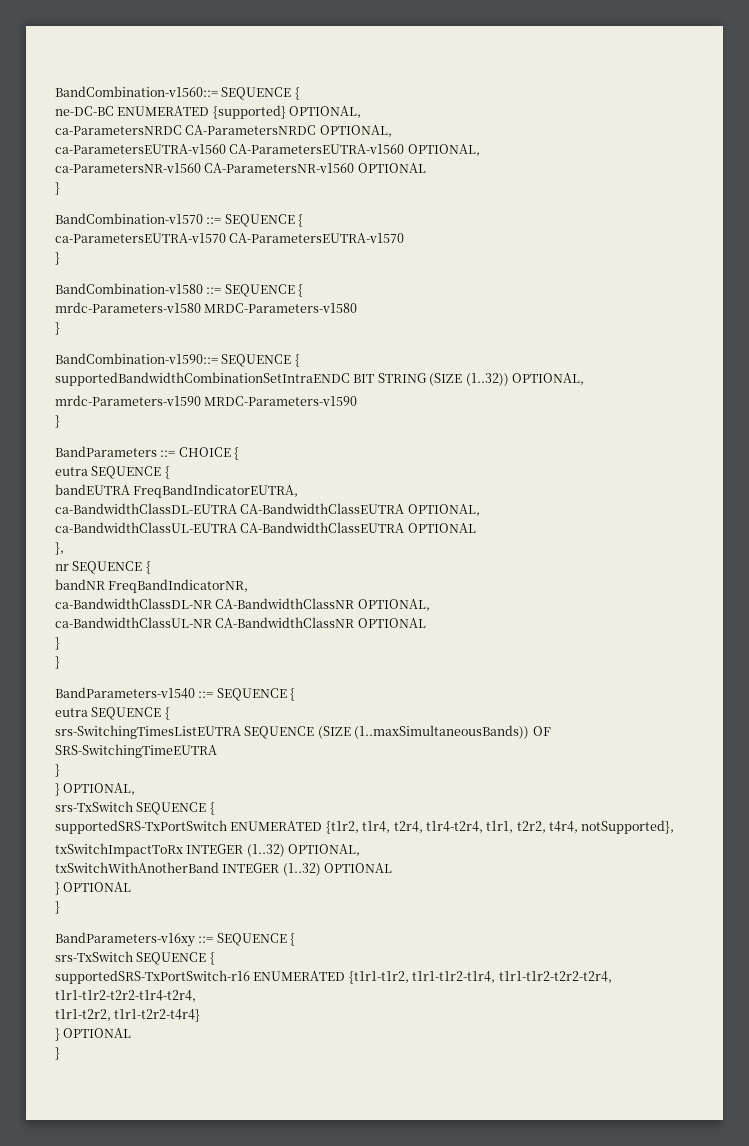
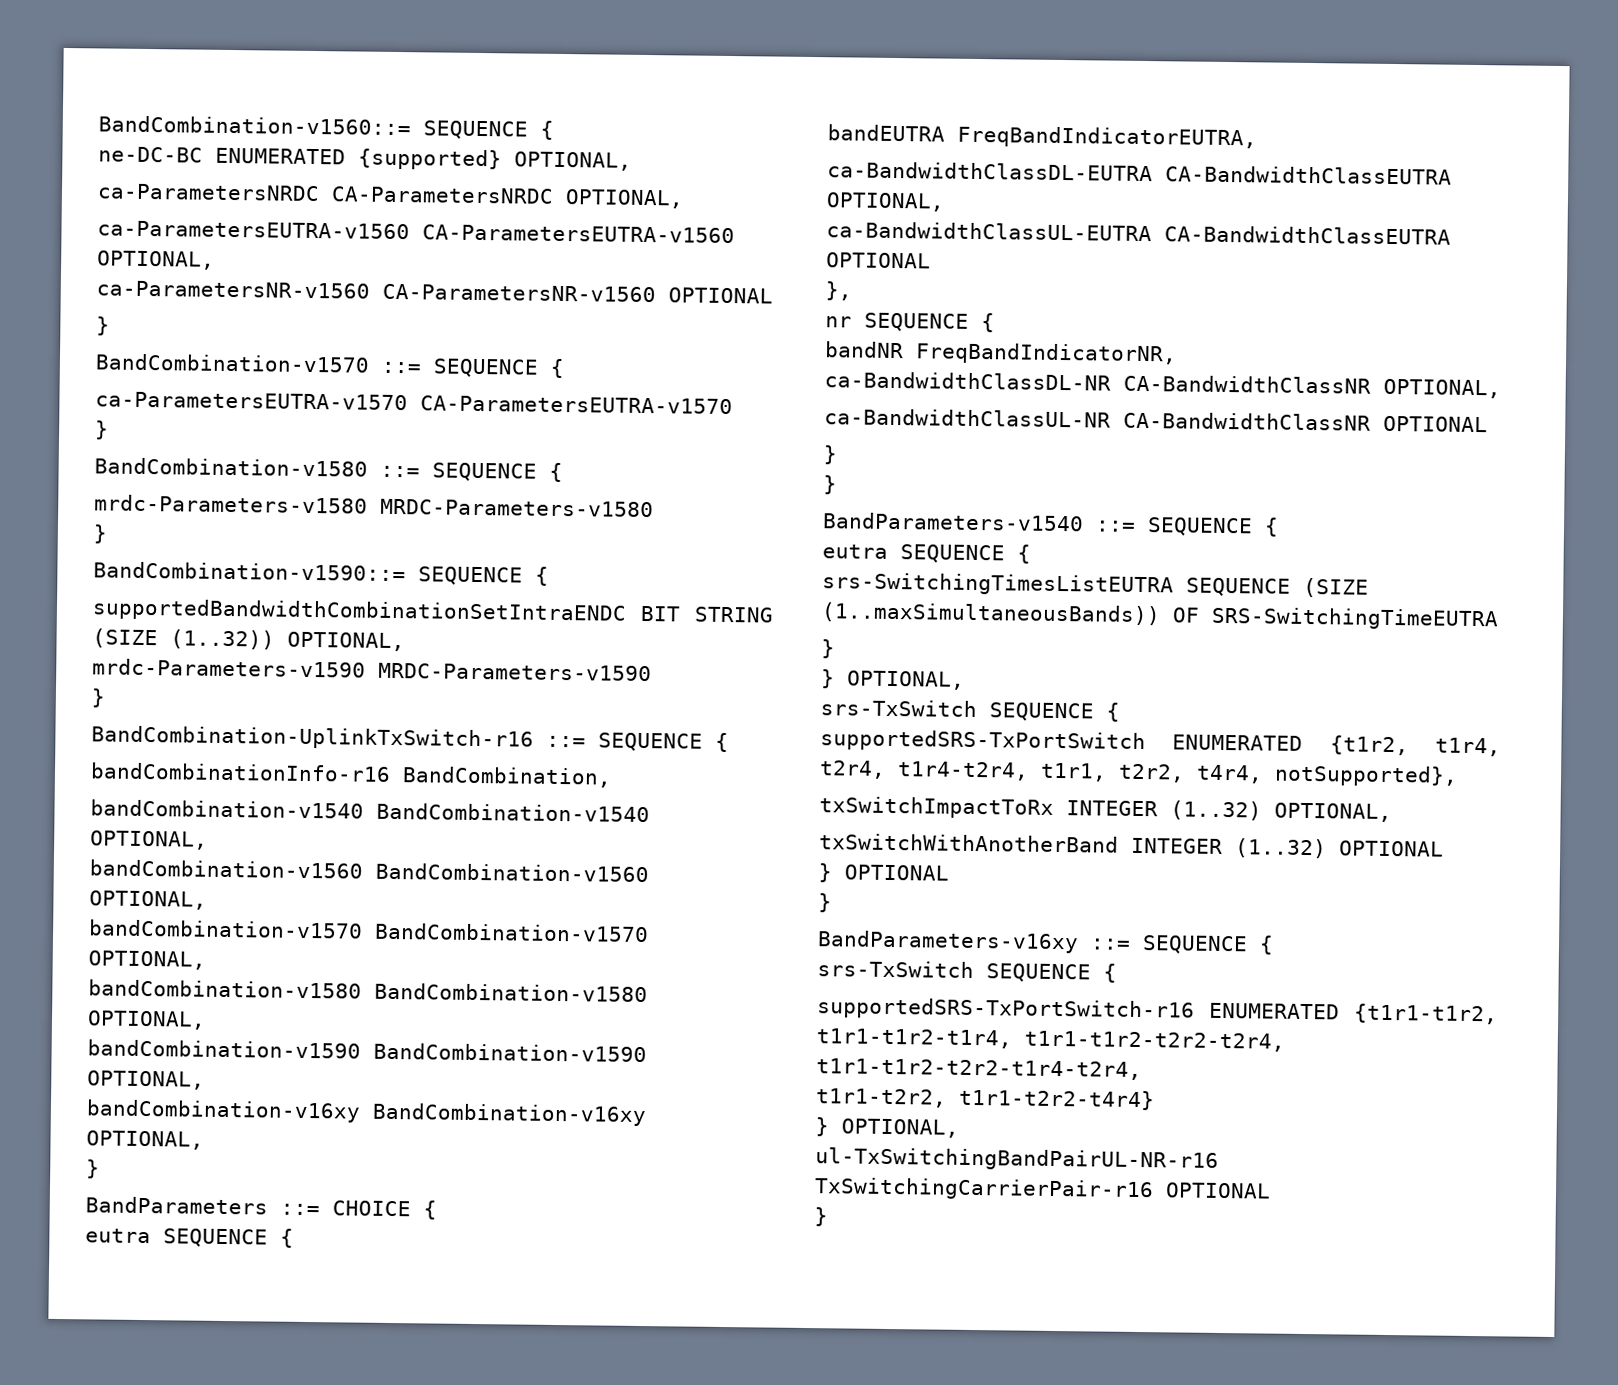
(60, 421) none -> [91,725,729,753] [90,762,612,788] [90,799,650,823] [90,830,208,850] [89,859,649,883] [89,890,207,910] [89,919,649,943] [88,950,206,970] [88,979,648,1003] [87,1010,206,1030] [87,1039,647,1063] [87,1070,205,1090] [86,1099,647,1127] [86,1130,204,1150] [86,1159,100,1179] // BandCombination-UplinkTxSwitch-r16 ::= SEQUENCE { // bandCombinationInfo-r16 BandCombination, // bandCombination-v1540 BandCombination-v1540 OPTIONAL, // bandCombination-v1560 BandCombination-v1560 OPTIONAL, // bandCombination-v1570 BandCombination-v1570 OPTIONAL, // bandCombination-v1580 BandCombination-v1580 OPTIONAL, // bandCombination-v1590 BandCombination-v1590 OPTIONAL, // bandCombination-v16xy BandCombination-v16xy OPTIONAL, // }
(60, 1034) none -> [841,1118,959,1138] [815,1147,1219,1172] [814,1177,1154,1202] OPTIONAL, // ul-TxSwitchingBandPairUL-NR-r16 TxSwitchingCarrierPair-r16

